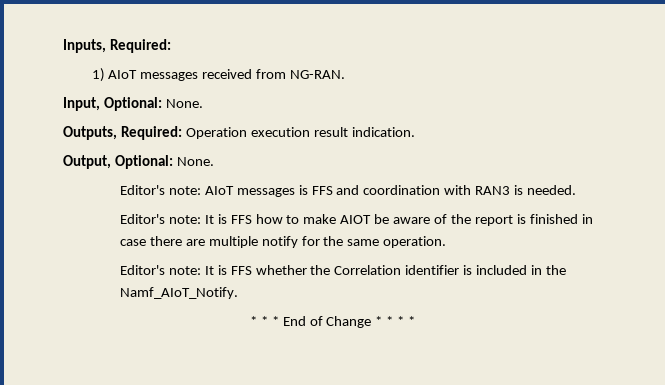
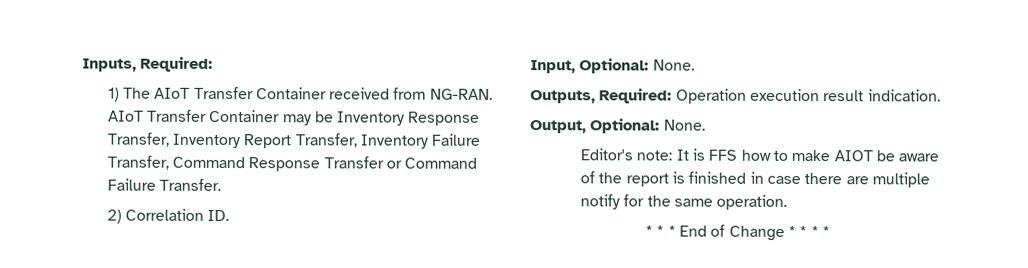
[108,70,199,81] AIoT messages -> [122,86,327,100] The AIoT Transfer Container
(346, 74) none -> [107,109,481,126] [106,132,482,149] [106,155,478,172] [106,178,221,191] [106,208,230,224] AIoT Transfer Container may be Inventory Response Transfer, Inventory Report Transfer, Inventory Failure Transfer, Command Response Transfer or Command Failure Transfer. // 2) Correlation ID.
[119,185,577,197] // Editor's note: AIoT messages is FFS and coordination with RAN3 is needed. -> (706, 125) none
[119,265,566,275] [119,287,238,299] // Editor's note: It is FFS whether the Correlation identifier is included in the Namf_AIoT_Notify. -> (788, 202) none

